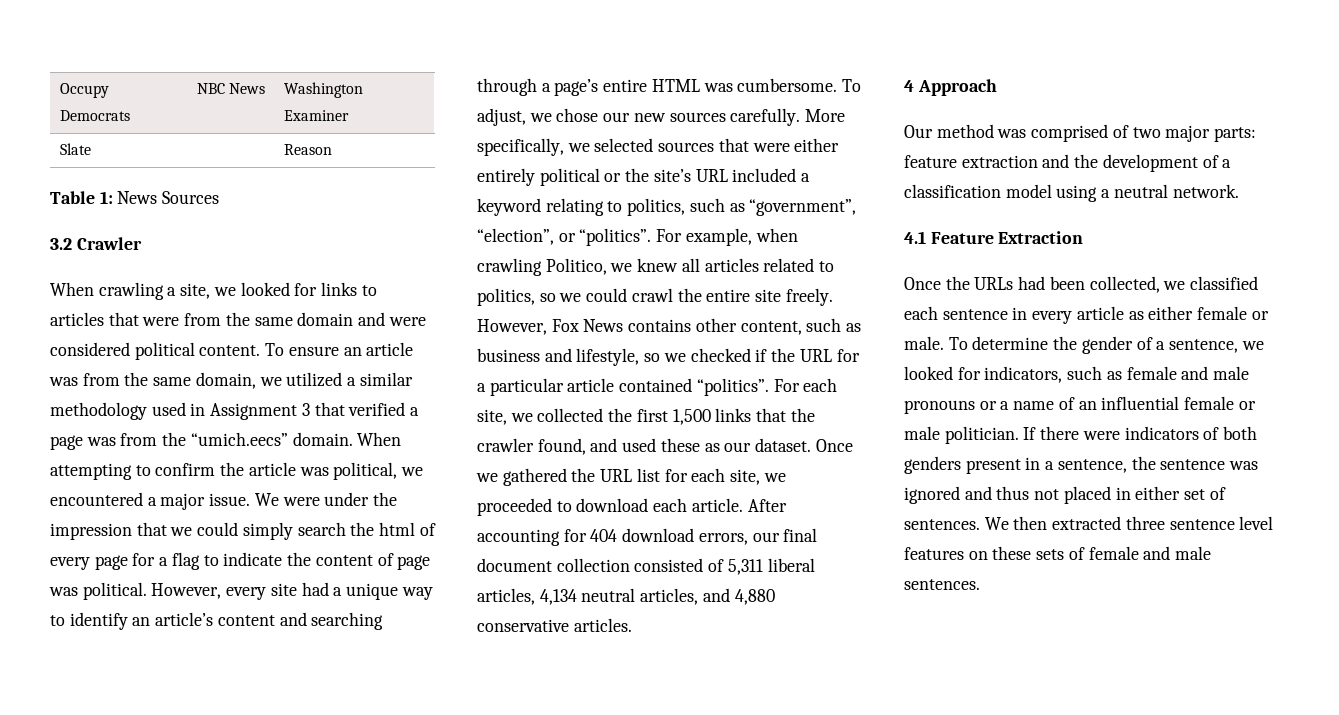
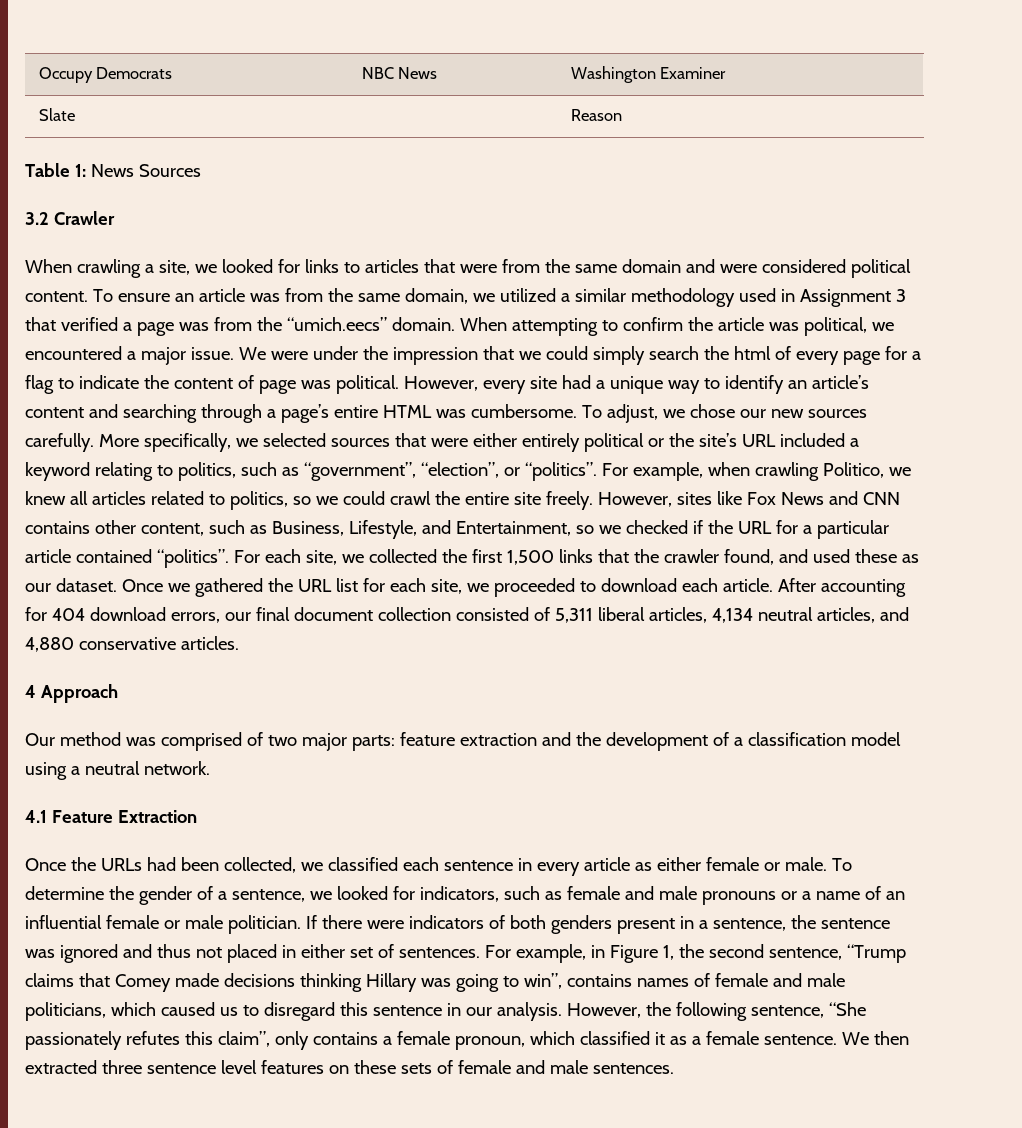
[551,319,624,332] Fox News -> [676,491,900,505] sites like Fox News and CNN
[477,348,640,366] business and lifestyle, -> [271,520,571,539] Business, Lifestyle, and Entertainment,
(980, 524) none -> [484,944,906,963] [25,973,845,992] [25,1002,866,1021] [25,1031,837,1050] For example, in Figure 1, the second sentence, “Trump claims that Comey made decisions thinking Hillary was going to win”, contains names of female and male politicians, which caused us to disregard this sentence in our analysis. However, the following sentence, “She passionately refutes this claim”, only contains a female pronoun, which classified it as a female sentence.

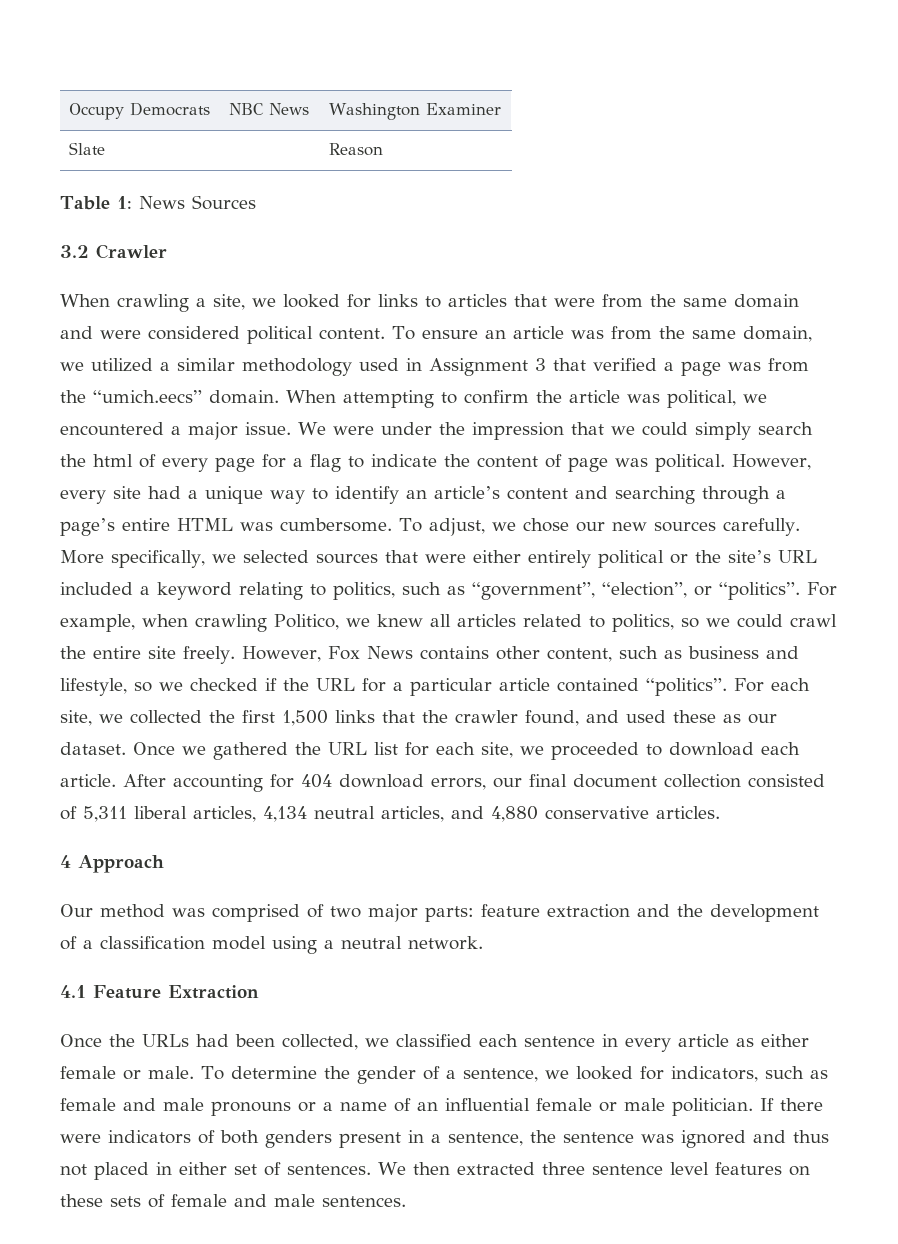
[676,491,900,505] sites like Fox News and CNN -> [327,646,413,660] Fox News
[271,520,571,539] Business, Lifestyle, and Entertainment, -> [687,646,799,659] [60,678,127,696] business and lifestyle,
[484,944,906,963] [25,973,845,992] [25,1002,866,1021] [25,1031,837,1050] For example, in Figure 1, the second sentence, “Trump claims that Comey made decisions thinking Hillary was going to win”, contains names of female and male politicians, which caused us to disregard this sentence in our analysis. However, the following sentence, “She passionately refutes this claim”, only contains a female pronoun, which classified it as a female sentence. -> (371, 1169) none

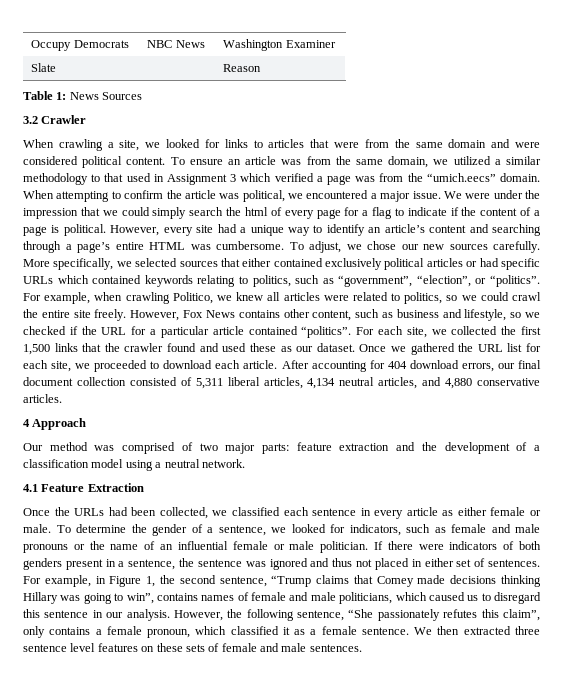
(352, 367) none -> [91,173,124,182] to that
[553,358,586,371] that -> [240,173,272,182] which
(437, 460) none -> [450,207,459,216] if
[568,457,648,472] page was -> [534,210,541,216] [23,225,60,236] a page is
[424,550,817,568] [60,582,232,600] were either entirely political or the site’s URL included a keyword -> [242,258,540,270] [23,275,193,287] either contained exclusively political articles or had specific URLs which contained keywords
(516, 620) none -> [323,295,349,301] were
[525,710,579,726] found, -> [167,343,197,352] found
[323,1102,333,1111] a -> [89,541,105,550] the
(371, 1169) none -> [23,575,541,587] [23,592,541,604] [23,609,540,621] [23,626,409,638] For example, in Figure 1, the second sentence, “Trump claims that Comey made decisions thinking Hillary was going to win”, contains names of female and male politicians, which caused us to disregard this sentence in our analysis. However, the following sentence, “She passionately refutes this claim”, only contains a female pronoun, which classified it as a female sentence.

